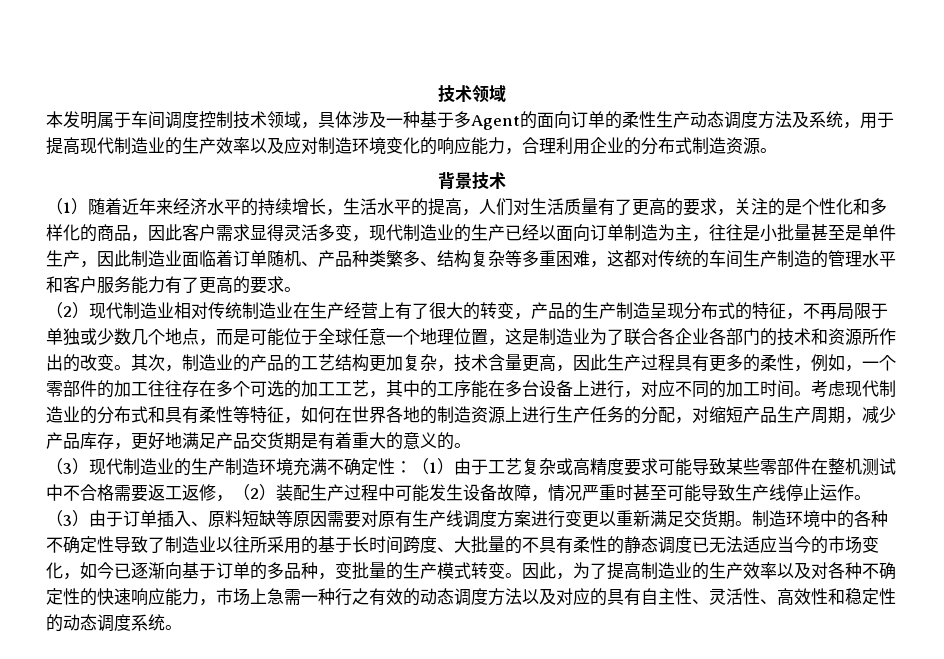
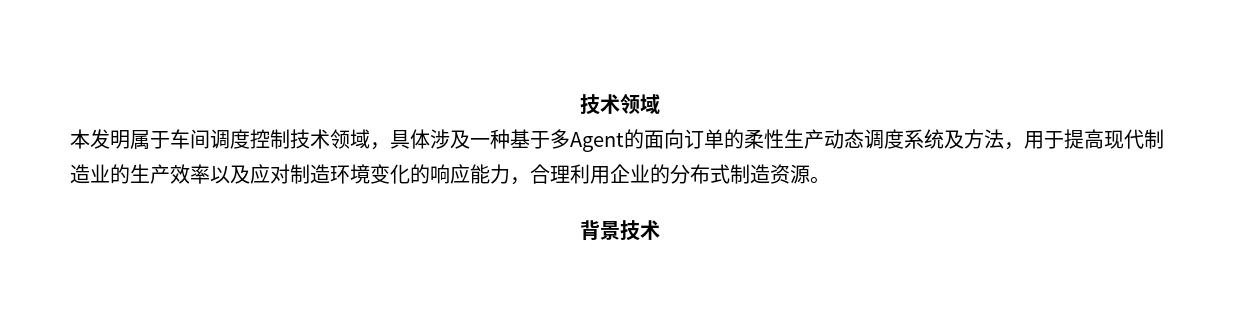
[758,111,843,129] 方法及系统 -> [904,129,1004,149] 系统及方法
[46,198,887,216] [46,224,896,242] [46,250,896,268] [46,276,301,294] [46,302,888,320] [46,328,896,346] [46,354,896,372] [46,380,896,398] [46,406,896,424] [46,432,471,450] [46,458,896,476] [46,484,871,502] [46,510,888,528] [46,536,879,554] [46,562,896,580] [46,588,896,606] [46,614,182,632] // （1）随着近年来经济水平的持续增长，生活水平的提高，人们对生活质量有了更高的要求，关注的是个性化和多样化的商品，因此客户需求显得灵活多变，现代制造业的生产已经以面向订单制造为主，往往是小批量甚至是单件生产，因此制造业面临着订单随机、产品种类繁多、结构复杂等多重困难，这都对传统的车间生产制造的管理水平和客户服务能力有了更高的要求。 // （2）现代制造业相对传统制造业在生产经营上有了很大的转变，产品的生产制造呈现分布式的特征，不再局限于单独或少数几个地点，而是可能位于全球任意一个地理位置，这是制造业为了联合各企业各部门的技术和资源所作出的改变。其次，制造业的产品的工艺结构更加复杂，技术含量更高，因此生产过程具有更多的柔性，例如，一个零部件的加工往往存在多个可选的加工工艺，其中的工序能在多台设备上进行，对应不同的加工时间。考虑现代制造业的分布式和具有柔性等特征，如何在世界各地的制造资源上进行生产任务的分配，对缩短产品生产周期，减少产品库存，更好地满足产品交货期是有着重大的意义的。 // （3）现代制造业的生产制造环境充满不确定性：（1）由于工艺复杂或高精度要求可能导致某些零部件在整机测试中不合格需要返工返修，（2）装配生产过程中可能发生设备故障，情况严重时甚至可能导致生产线停止运作。（3）由于订单插入、原料短缺等原因需要对原有生产线调度方案进行变更以重新满足交货期。制造环境中的各种不确定性导致了制造业以往所采用的基于长时间跨度、大批量的不具有柔性的静态调度已无法适应当今的市场变化，如今已逐渐向基于订单的多品种，变批量的生产模式转变。因此，为了提高制造业的生产效率以及对各种不确定性的快速响应能力，市场上急需一种行之有效的动态调度方法以及对应的具有自主性、灵活性、高效性和稳定性的动态调度系统。 -> (660, 230) none

